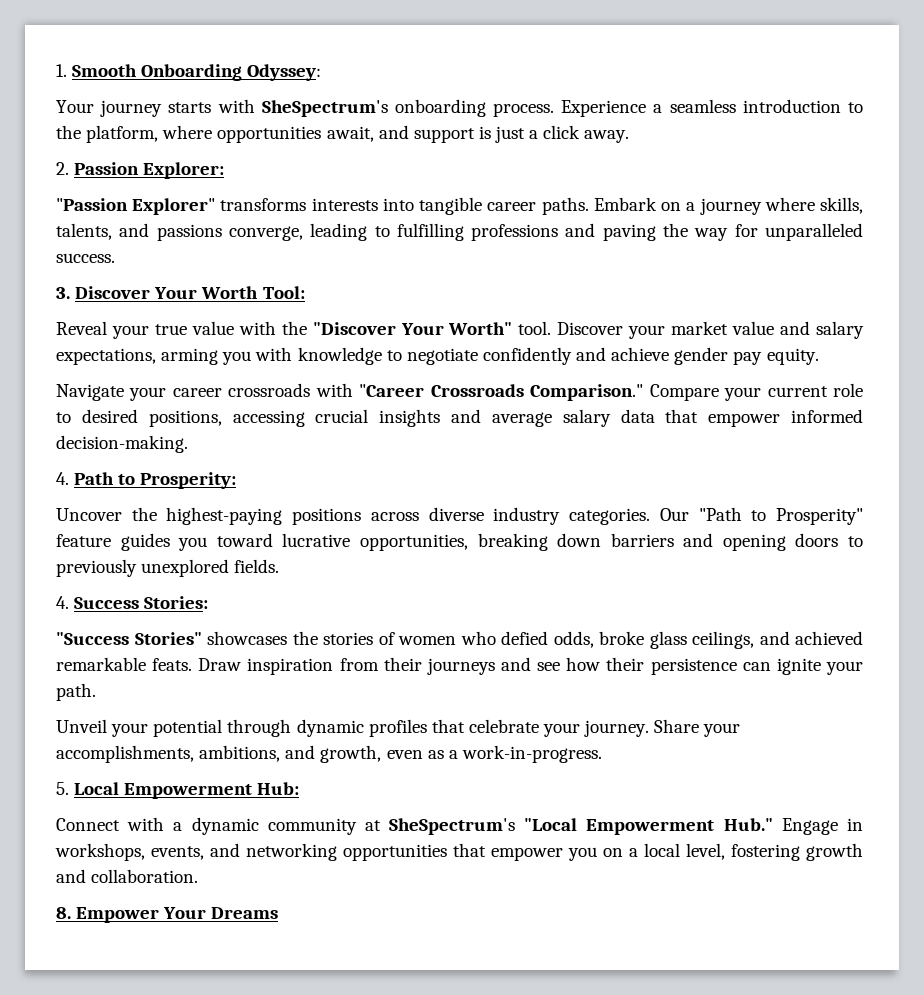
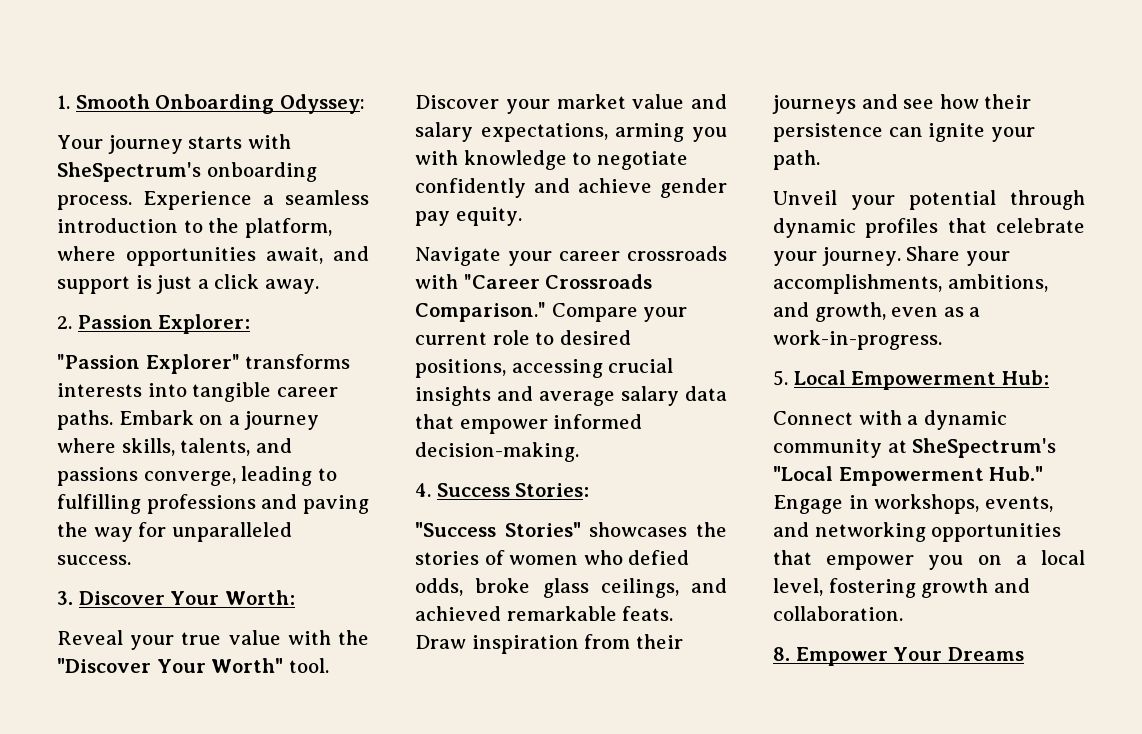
[201,286,305,299] Worth Tool: -> [224,590,295,605] Worth:
[56,472,237,489] [56,507,864,525] [56,533,864,551] [56,559,280,577] // 4. Path to Prosperity: // Uncover the highest-paying positions across diverse industry categories. Our "Path to Prosperity" feature guides you toward lucrative opportunities, breaking down barriers and opening doors to previously unexplored fields. -> (579, 452) none

